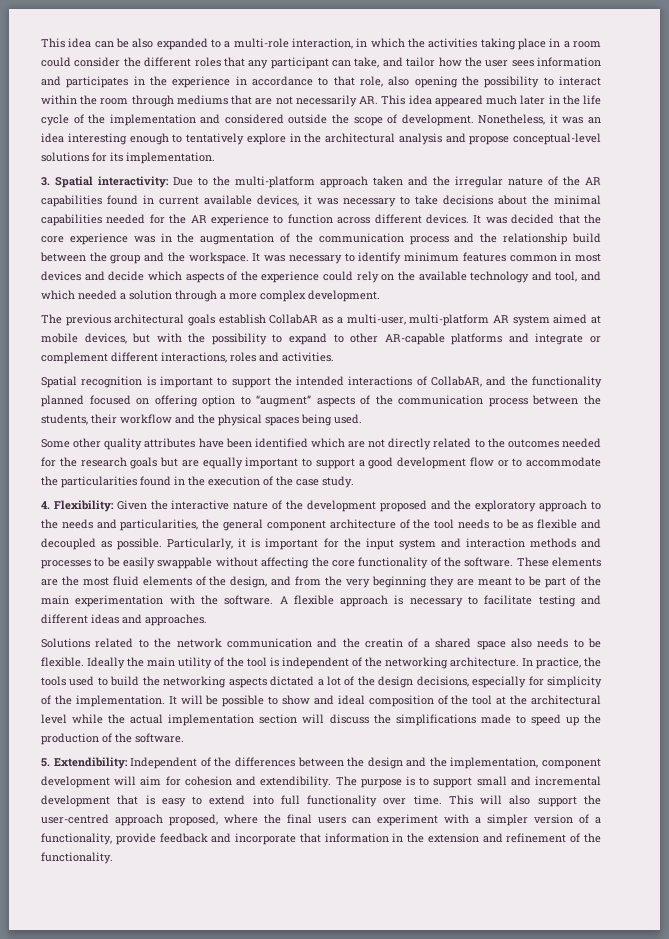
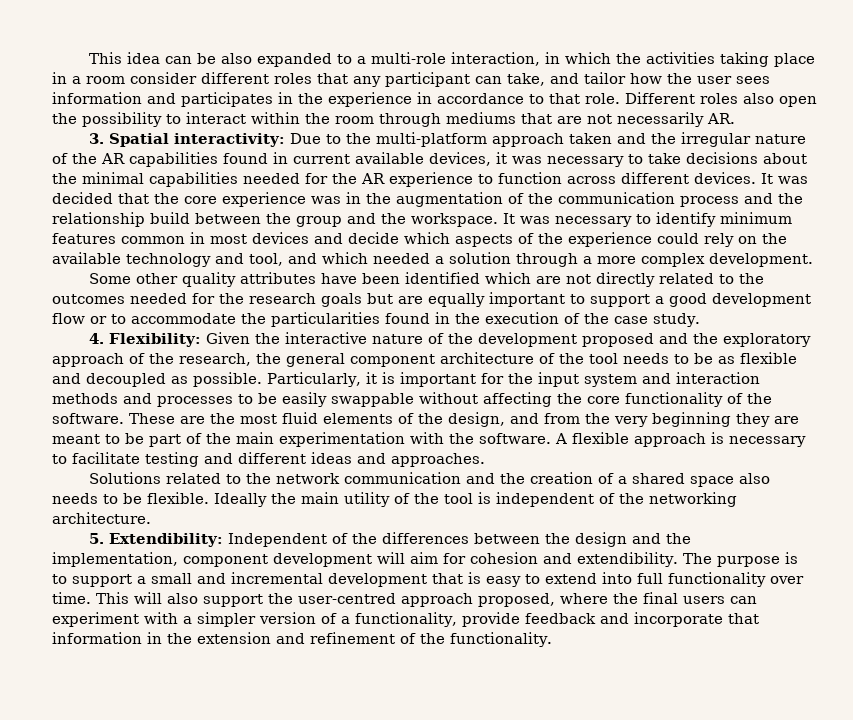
[41,57,141,67] could consider the -> [130,72,197,84] consider
[359,76,458,88] role, also opening -> [585,92,817,107] role. Different roles also open
[381,95,602,107] [41,114,601,126] [41,133,601,145] [41,152,215,164] This idea appeared much later in the life cycle of the implementation and considered outside the scope of development. Nonetheless, it was an idea interesting enough to tentatively explore in the architectural analysis and propose conceptual-level solutions for its implementation. -> (735, 118) none
[41,314,601,326] [41,333,601,345] [41,352,334,364] [41,376,603,388] [41,395,602,407] [41,414,362,426] // The previous architectural goals establish CollabAR as a multi-user, multi-platform AR system aimed at mobile devices, but with the possibility to expand to other AR-capable platforms and integrate or complement different interactions, roles and activities. // Spatial recognition is important to support the intended interactions of CollabAR, and the functionality planned focused on offering option to “augment” aspects of the communication process between the students, their workflow and the physical spaces being used. -> (813, 260) none
[590,501,601,510] [41,519,199,531] to the needs and particularities, -> [129,353,251,366] of the research,
[551,557,601,567] elements -> (175, 418) none
[365,638,403,648] creatin -> [529,472,593,484] creation
[522,657,601,669] [41,676,602,688] [41,695,601,707] [41,714,601,726] [41,733,184,745] In practice, the tools used to build the networking aspects dictated a lot of the design decisions, especially for simplicity of the implementation. It will be possible to show and ideal composition of the tool at the architectural level while the actual implementation section will discuss the simplifications made to speed up the production of the software. -> (151, 518) none
(473, 782) none -> [137,576,146,584] a

